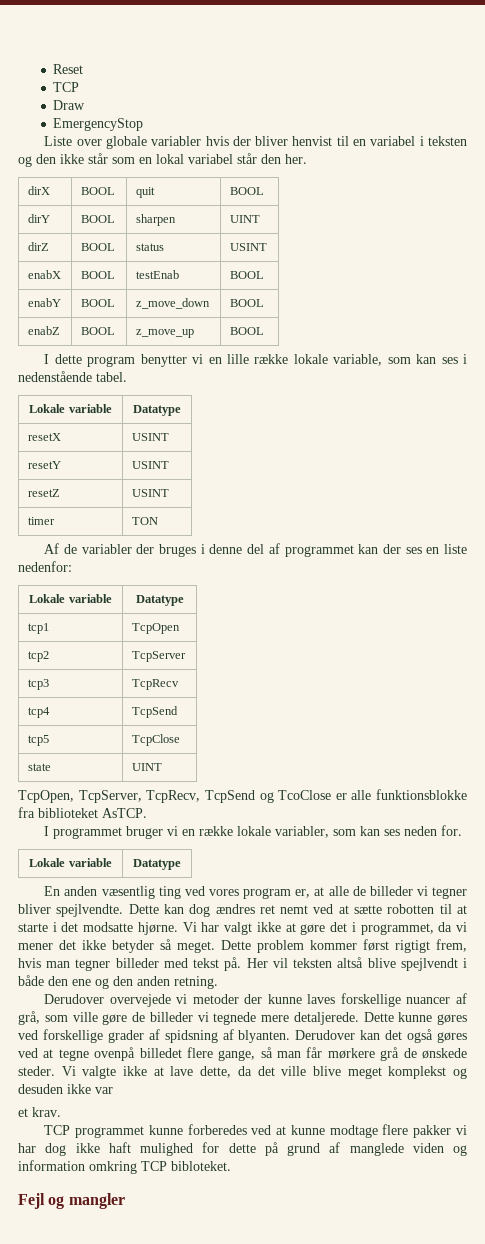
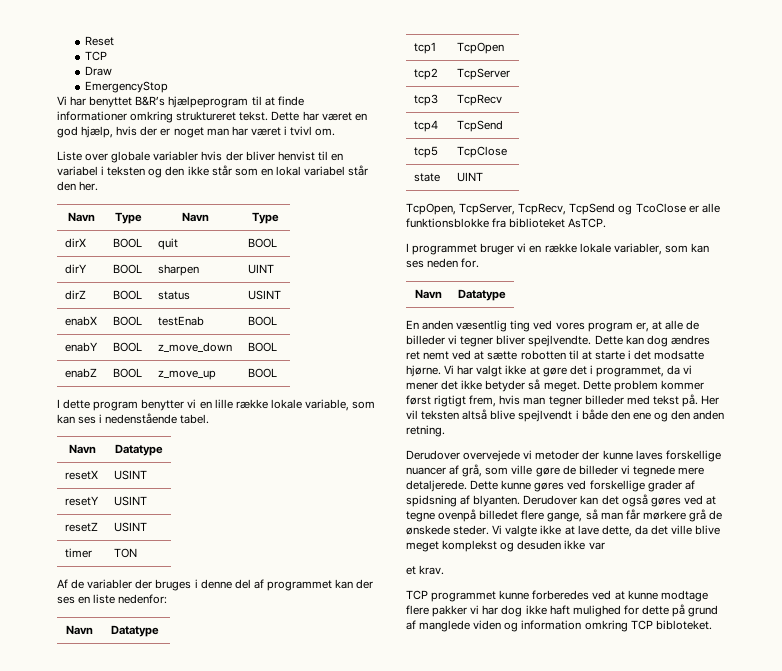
(144, 124) none -> [57,96,304,108] [57,111,367,123] [57,126,336,138] // Vi har benyttet B&R’s hjælpeprogram til at finde informationer omkring struktureret tekst. Dette har været en god hjælp, hvis der er noget man har været i tvivl om.
(307, 159) none -> [68,212,95,222] [114,212,142,224] [182,212,209,222] [251,212,279,224] // Navn | Type | Navn | Type
[29,404,112,413] Lokale variable -> [68,444,96,454] Navn
[29,594,112,603] Lokale variable -> [65,625,93,635] Navn
[29,858,112,867] Lokale variable -> [414,289,442,299] Navn
[18,1193,125,1209] // Fejl og mangler -> (712, 625) none

